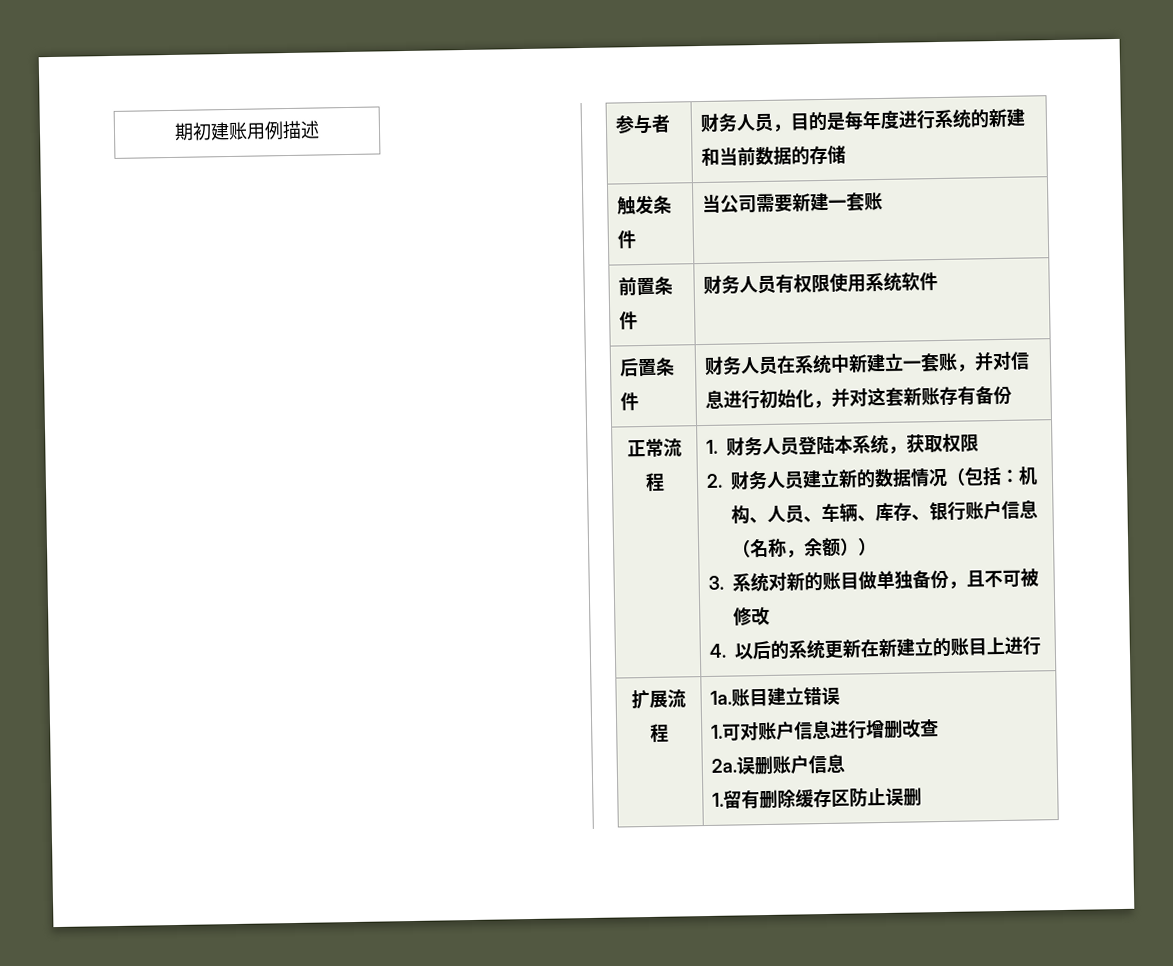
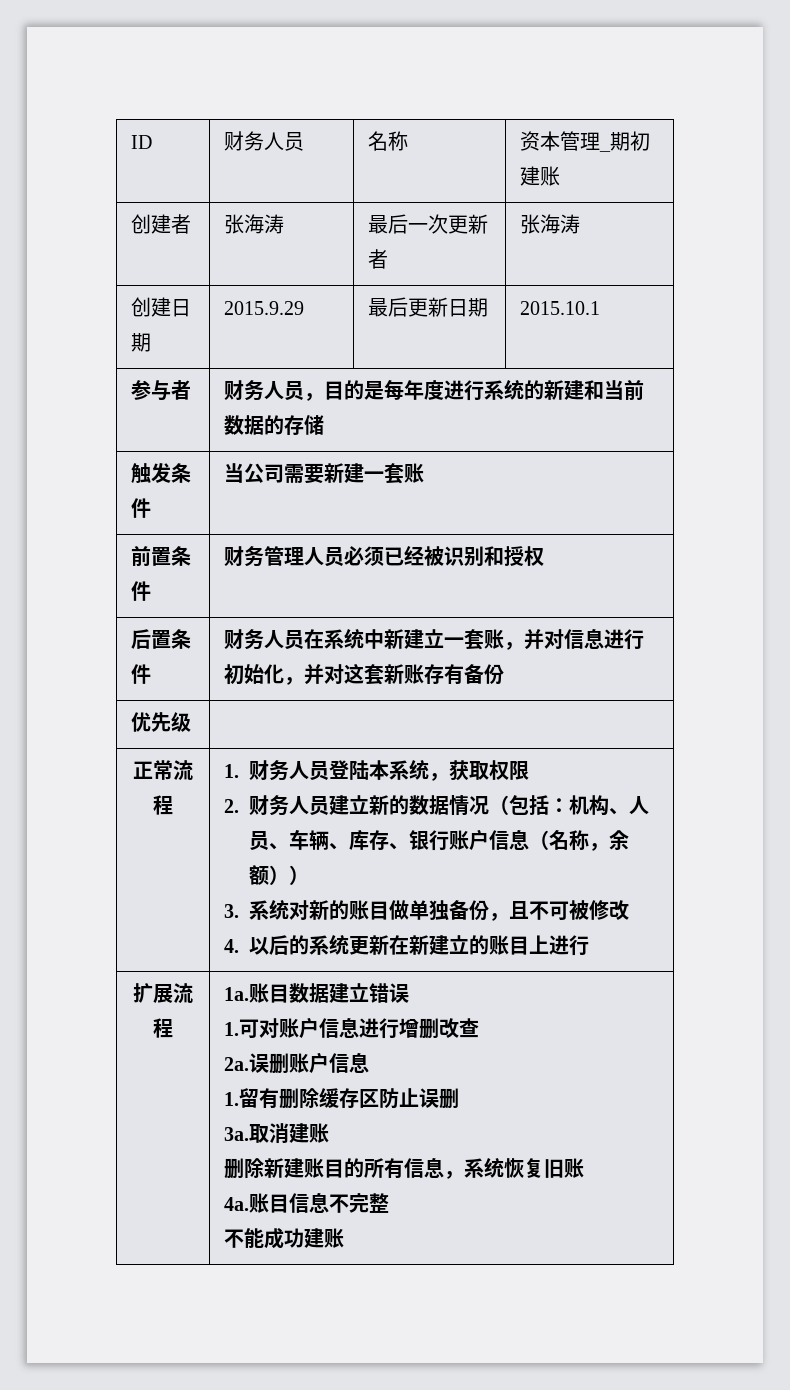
[174,120,320,141] 期初建账用例描述 -> [130,135,152,149] [223,131,304,151] [367,131,408,151] [519,131,650,152] [519,166,560,186] [130,214,191,234] [223,214,284,234] [367,214,488,234] [367,249,388,269] [519,214,580,234] [130,297,191,317] [130,333,151,352] [223,301,304,315] [367,297,488,317] [519,301,600,315] ID | 财务人员 | 名称 | 资本管理_期初建账 // 创建者 | 张海涛 | 最后一次更新者 | 张海涛 // 创建日期 | 2015.9.29 | 最后更新日期 | 2015.10.1
[739,271,939,295] 人员有权限使用系统软件 -> [263,546,544,567] 管理人员必须已经被识别和授权
(1013, 395) none -> [130,712,191,732] // 优先级 |
(769, 697) none -> [288,983,329,1003] 数据
(923, 797) none -> [223,1123,329,1144] [223,1157,584,1179] [223,1192,389,1213] [223,1227,344,1249] // 3a.取消建账 // 删除新建账目的所有信息，系统恢复旧账 // 4a.账目信息不完整 // 不能成功建账

